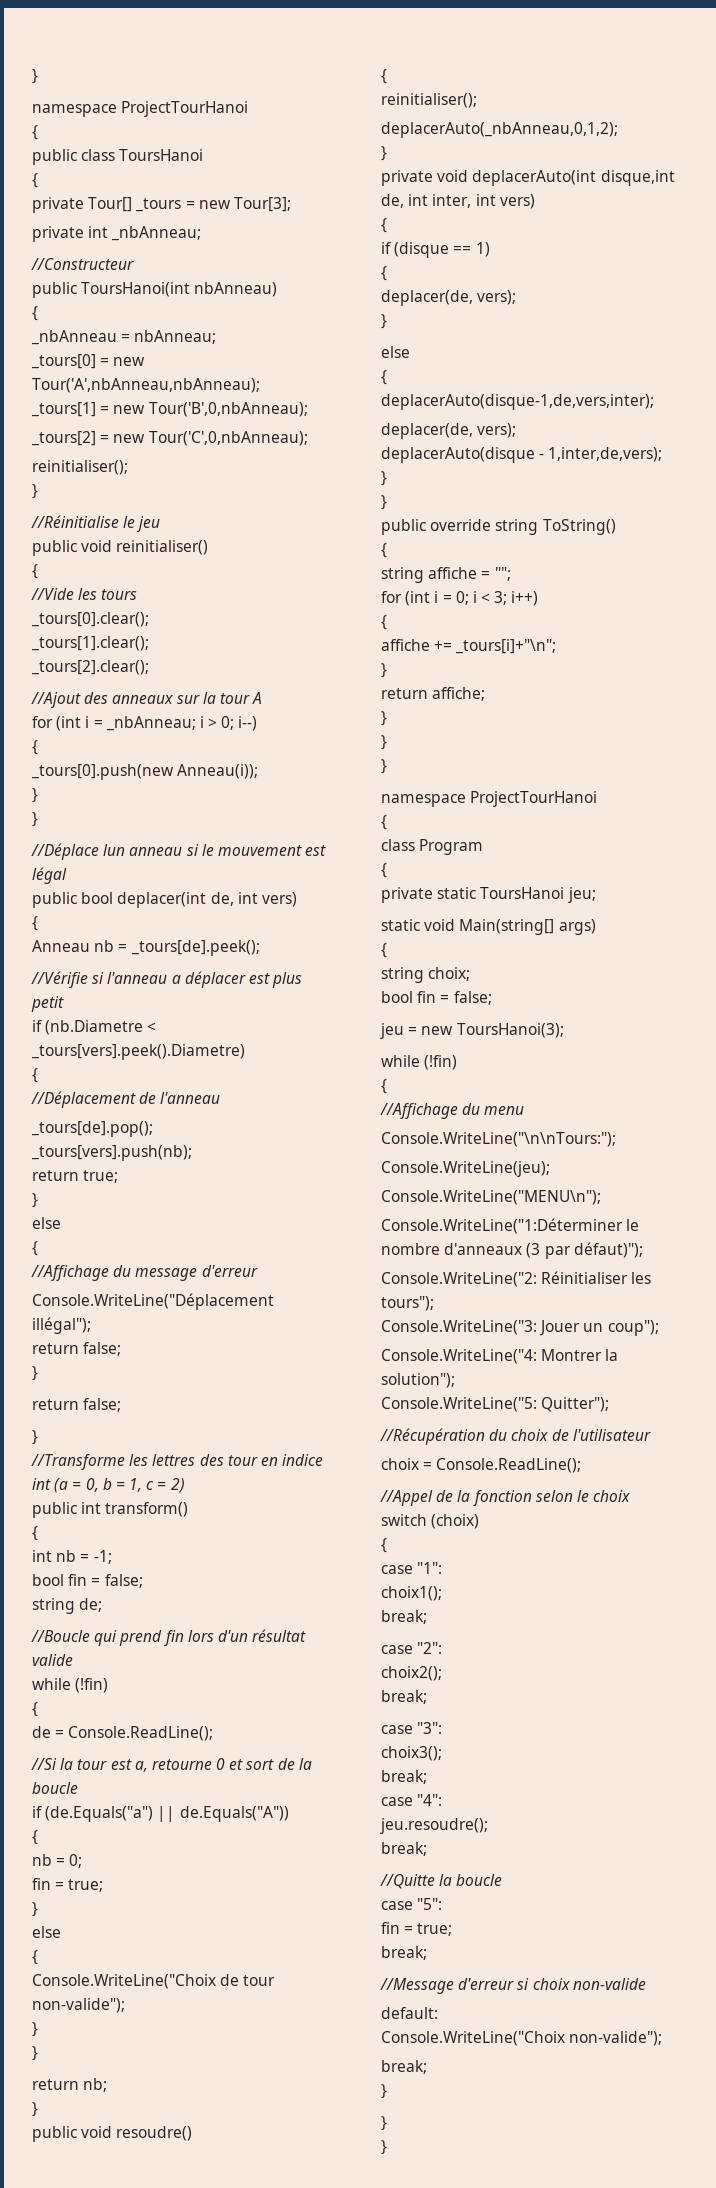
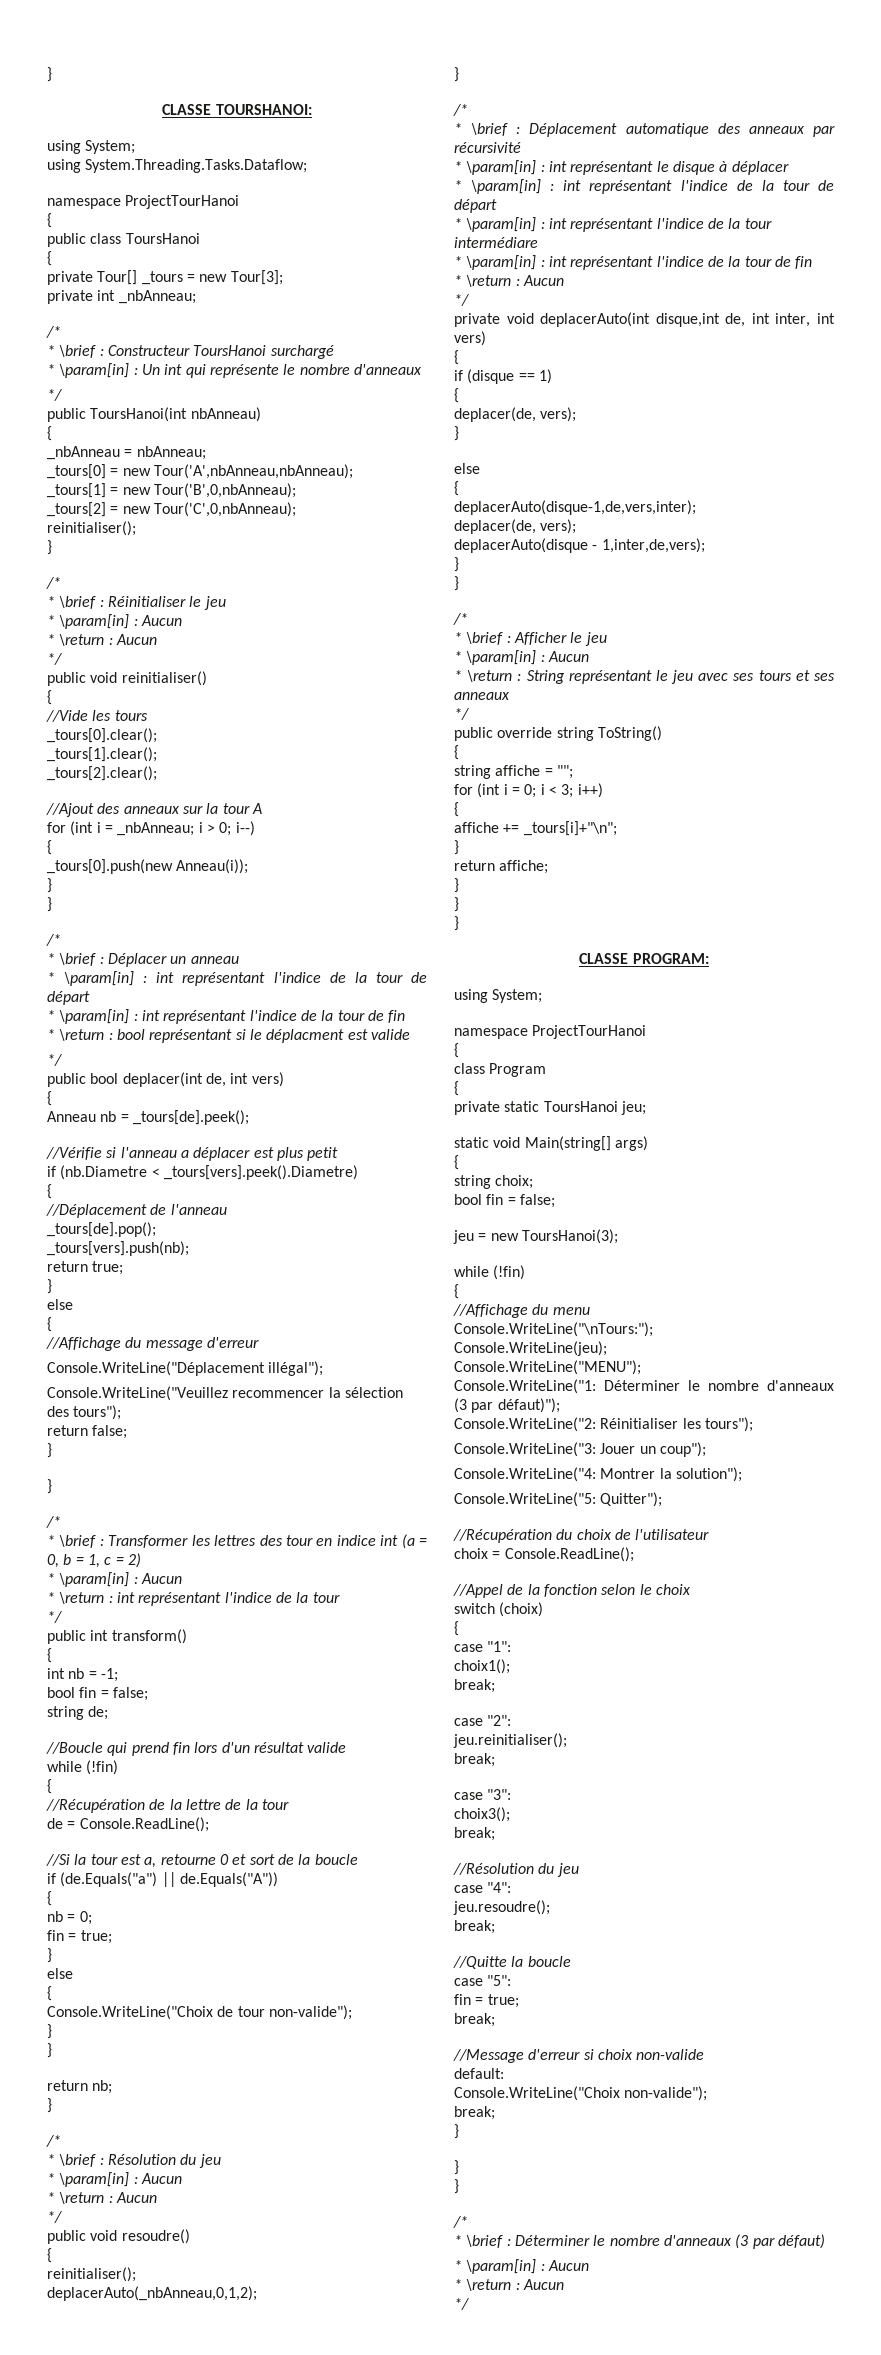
[32,69,38,84] } -> [47,67,52,82] [162,104,312,115] [47,140,136,154] [47,159,308,173] } // CLASSE TOURSHANOI: // using System; // using System.Threading.Tasks.Dataflow;
[31,258,134,270] //Constructeur -> [46,326,61,338] [47,345,334,359] [47,363,422,378] [47,389,62,401] /* // * \brief : Constructeur ToursHanoi surchargé // * \param[in] : Un int qui représente le nombre d'anneaux // */
[31,515,161,532] //Réinitialise le jeu -> [46,577,61,589] [47,596,226,610] [47,614,182,629] [47,634,157,646] [47,653,62,665] /* // * \brief : Réinitialiser le jeu // * \param[in] : Aucun // * \return : Aucun // */
[31,843,327,860] [32,867,67,884] //Déplace lun anneau si le mouvement est légal -> [46,934,61,946] [47,953,239,967] [47,971,427,986] [47,991,90,1005] [47,1009,406,1024] [47,1029,410,1043] [47,1054,62,1066] /* // * \brief : Déplacer un anneau // * \param[in] : int représentant l'indice de la tour de départ // * \param[in] : int représentant l'indice de la tour de fin // * \return : bool représentant si le déplacment est valide // */
[32,1342,122,1356] [32,1366,38,1381] [32,1398,122,1412] [32,1430,38,1445] [31,1454,125,1470] return false; // } // return false; // } // //Transforme -> [47,1386,403,1401] [47,1405,122,1420] [47,1425,128,1439] [47,1443,52,1458] [47,1479,52,1494] [46,1516,61,1528] [47,1535,189,1548] Console.WriteLine("Veuillez recommencer la sélection des tours"); // return false; // } // } // /* // * \brief : Transformer
(185, 1485) none -> [47,1572,182,1587] [47,1592,340,1606] [47,1611,62,1623] // * \param[in] : Aucun // * \return : int représentant l'indice de la tour // */
(38, 1709) none -> [46,1799,289,1813] // //Récupération de la lettre de la tour
(38, 2109) none -> [46,2135,61,2147] [47,2154,221,2168] [47,2172,182,2187] [47,2192,157,2204] [47,2211,62,2223] // /* // * \brief : Résolution du jeu // * \param[in] : Aucun // * \return : Aucun // */
(387, 153) none -> [453,104,468,116] [454,123,835,137] [454,142,521,153] [454,160,789,175] [454,179,834,194] [454,199,497,213] [454,217,772,232] [454,237,538,248] [454,255,813,270] [454,275,564,287] [454,294,469,306] // /* // * \brief : Déplacement automatique des anneaux par récursivité // * \param[in] : int représentant le disque à déplacer // * \param[in] : int représentant l'indice de la tour de départ // * \param[in] : int représentant l'indice de la tour intermédiare // * \param[in] : int représentant l'indice de la tour de fin // * \return : Aucun // */
(387, 502) none -> [453,613,468,625] [454,632,607,646] [454,650,589,665] [454,670,835,684] [454,692,510,700] [454,708,469,720] // /* // * \brief : Afficher le jeu // * \param[in] : Aucun // * \return : String représentant le jeu avec ses tours et ses anneaux // */
(387, 766) none -> [579,953,709,964] [454,989,543,1003] // CLASSE PROGRAM: // using System;
[381,1132,616,1147] Console.WriteLine("\n\nTours:"); -> [454,1322,653,1337] Console.WriteLine("\nTours:");
[381,1190,601,1205] [381,1218,623,1234] Console.WriteLine("MENU\n"); // Console.WriteLine("1:Déterminer -> [454,1360,641,1375] [454,1379,680,1394] Console.WriteLine("MENU"); // Console.WriteLine("1: Déterminer
[381,1666,442,1681] choix2(); -> [453,1733,567,1748] jeu.reinitialiser();
(427, 1777) none -> [453,1863,579,1877] // //Résolution du jeu
(387, 2147) none -> [453,2216,468,2228] [454,2234,825,2249] [454,2259,589,2274] [454,2279,564,2291] [454,2298,469,2310] // /* // * \brief : Déterminer le nombre d'anneaux (3 par défaut) // * \param[in] : Aucun // * \return : Aucun // */

